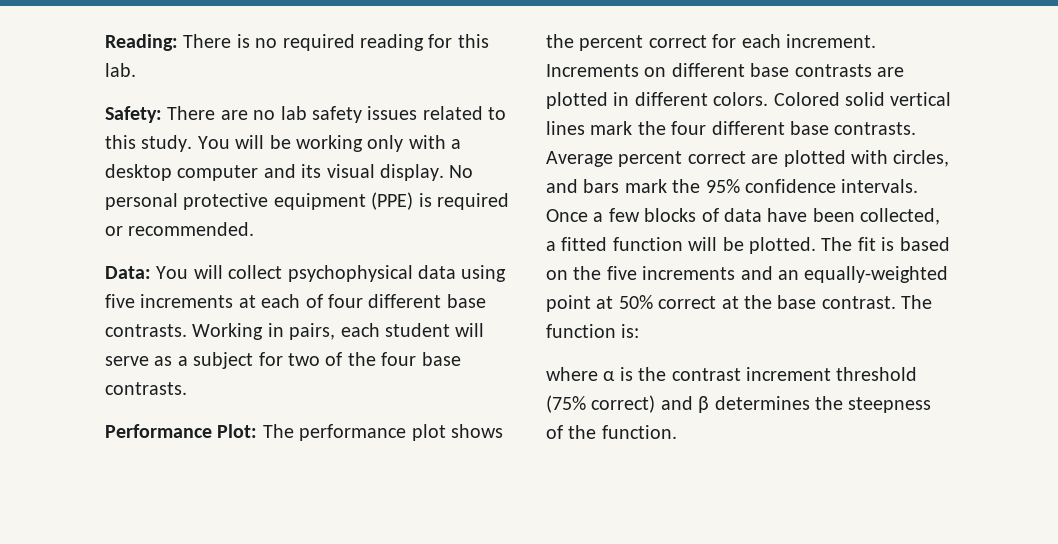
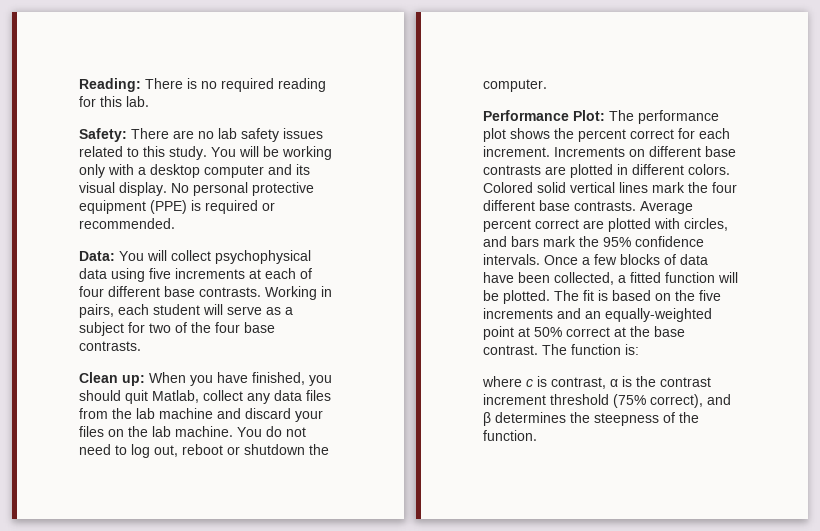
(187, 388) none -> [79,372,332,386] [79,390,331,404] [79,408,323,422] [79,426,306,437] [79,444,329,458] [483,79,547,92] // Clean up: When you have finished, you should quit Matlab, collect any data files from the lab machine and discard your files on the lab machine. You do not need to log out, reboot or shutdown the computer.
(598, 374) none -> [526,376,606,389] c is contrast,
[591,395,656,413] correct) -> [650,394,703,408] correct),

